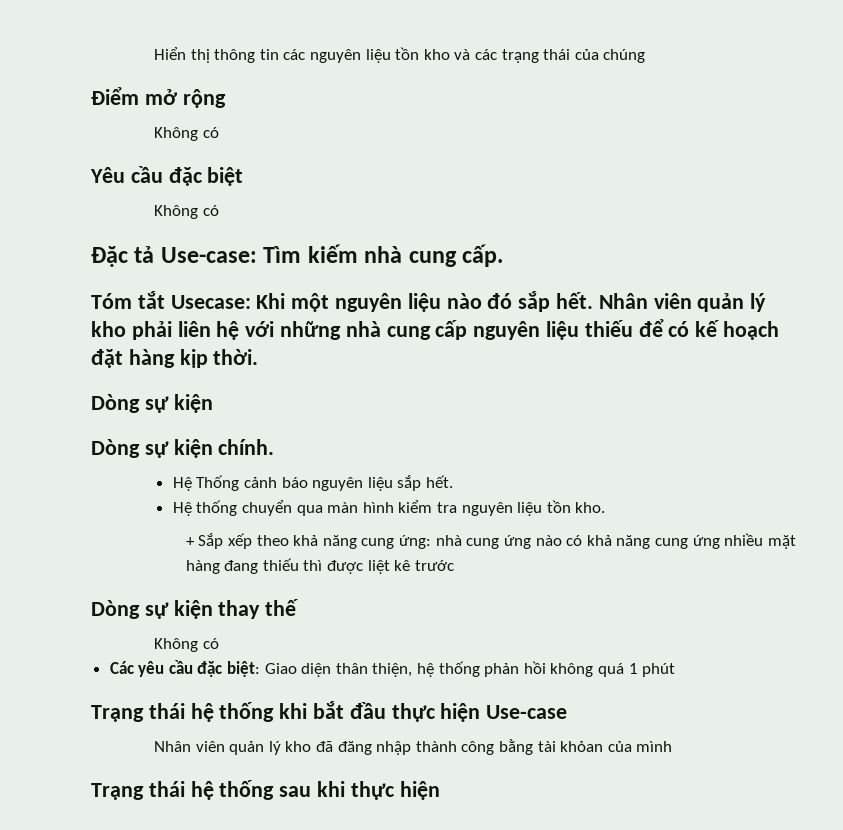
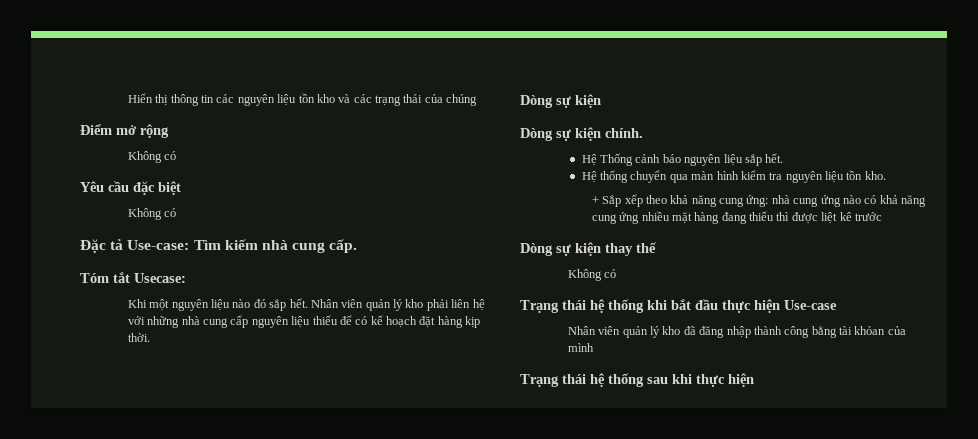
(251, 302) none -> (186, 278) //
[109,660,676,677] // Các yêu cầu đặc biệt: Giao diện thân thiện, hệ thống phản hồi không quá 1 phút -> (617, 273) none

